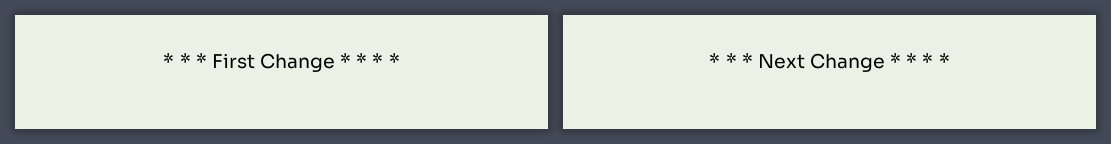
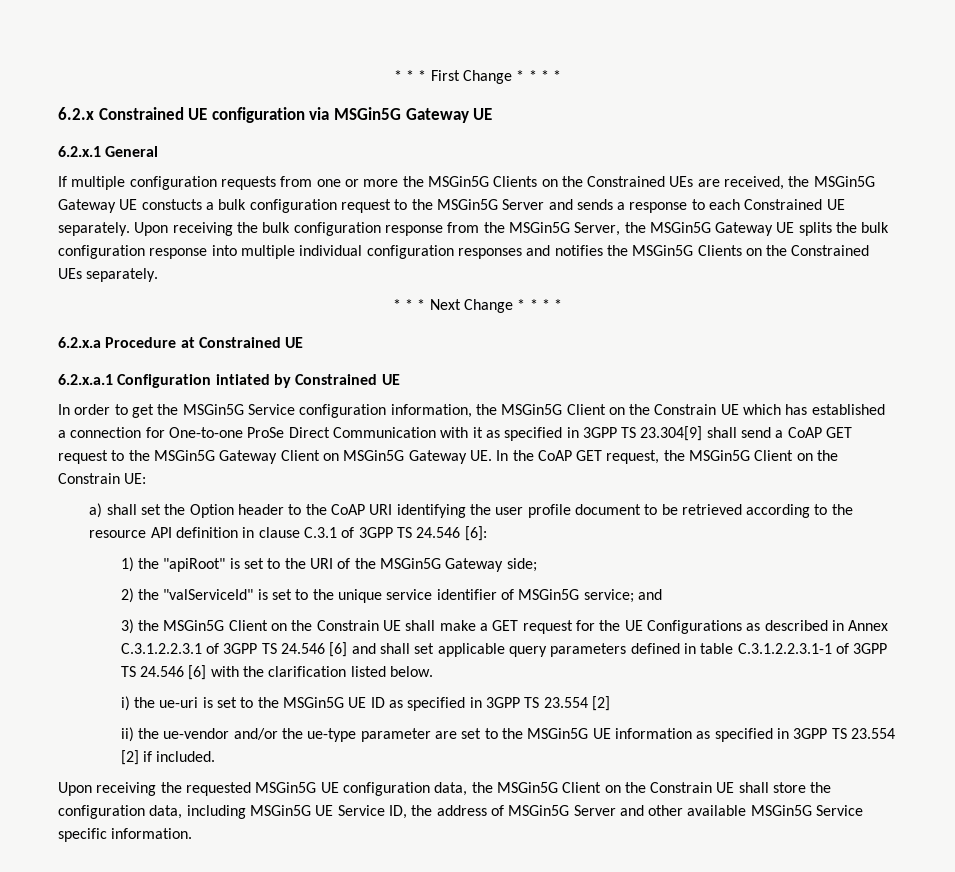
(400, 60) none -> [58,107,493,123] [58,146,159,157] [58,176,875,190] [58,199,845,213] [58,222,890,236] [58,245,870,259] [58,268,159,282] // 6.2.x Constrained UE configuration via MSGin5G Gateway UE // 6.2.x.1 General // If multiple configuration requests from one or more the MSGin5G Clients on the Constrained UEs are received, the MSGin5G Gateway UE constucts a bulk configuration request to the MSGin5G Server and sends a response to each Constrained UE separately. Upon receiving the bulk configuration response from the MSGin5G Server, the MSGin5G Gateway UE splits the bulk configuration response into multiple individual configuration responses and notifies the MSGin5G Clients on the Constrained UEs separately.
(950, 60) none -> [58,337,304,348] [58,374,400,388] [58,404,885,418] [58,426,853,441] [58,450,839,464] [58,473,147,484] [89,503,853,518] [89,526,487,541] [120,557,537,572] [120,588,662,603] [120,619,889,634] [120,642,888,657] [120,665,434,680] [120,696,610,711] [120,727,895,742] [120,750,216,765] [58,782,832,796] [58,805,864,819] [58,828,193,842] // 6.2.x.a Procedure at Constrained UE // 6.2.x.a.1 Configuration intiated by Constrained UE // In order to get the MSGin5G Service configuration information, the MSGin5G Client on the Constrain UE which has established a connection for One-to-one ProSe Direct Communication with it as specified in 3GPP TS 23.304[9] shall send a CoAP GET request to the MSGin5G Gateway Client on MSGin5G Gateway UE. In the CoAP GET request, the MSGin5G Client on the Constrain UE: // a) shall set the Option header to the CoAP URI identifying the user profile document to be retrieved according to the resource API definition in clause C.3.1 of 3GPP TS 24.546 [6]: // 1) the "apiRoot" is set to the URI of the MSGin5G Gateway side; // 2) the "valServiceId" is set to the unique service identifier of MSGin5G service; and // 3) the MSGin5G Client on the Constrain UE shall make a GET request for the UE Configurations as described in Annex C.3.1.2.2.3.1 of 3GPP TS 24.546 [6] and shall set applicable query parameters defined in table C.3.1.2.2.3.1-1 of 3GPP TS 24.546 [6] with the clarification listed below. // i) the ue-uri is set to the MSGin5G UE ID as specified in 3GPP TS 23.554 [2] // ii) the ue-vendor and/or the ue-type parameter are set to the MSGin5G UE information as specified in 3GPP TS 23.554 [2] if included. // Upon receiving the requested MSGin5G UE configuration data, the MSGin5G Client on the Constrain UE shall store the configuration data, including MSGin5G UE Service ID, the address of MSGin5G Server and other available MSGin5G Service specific information.

